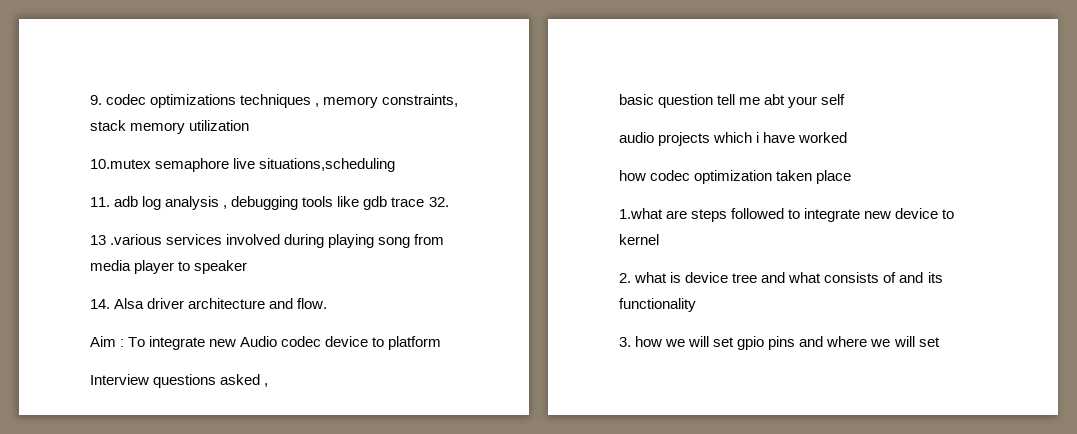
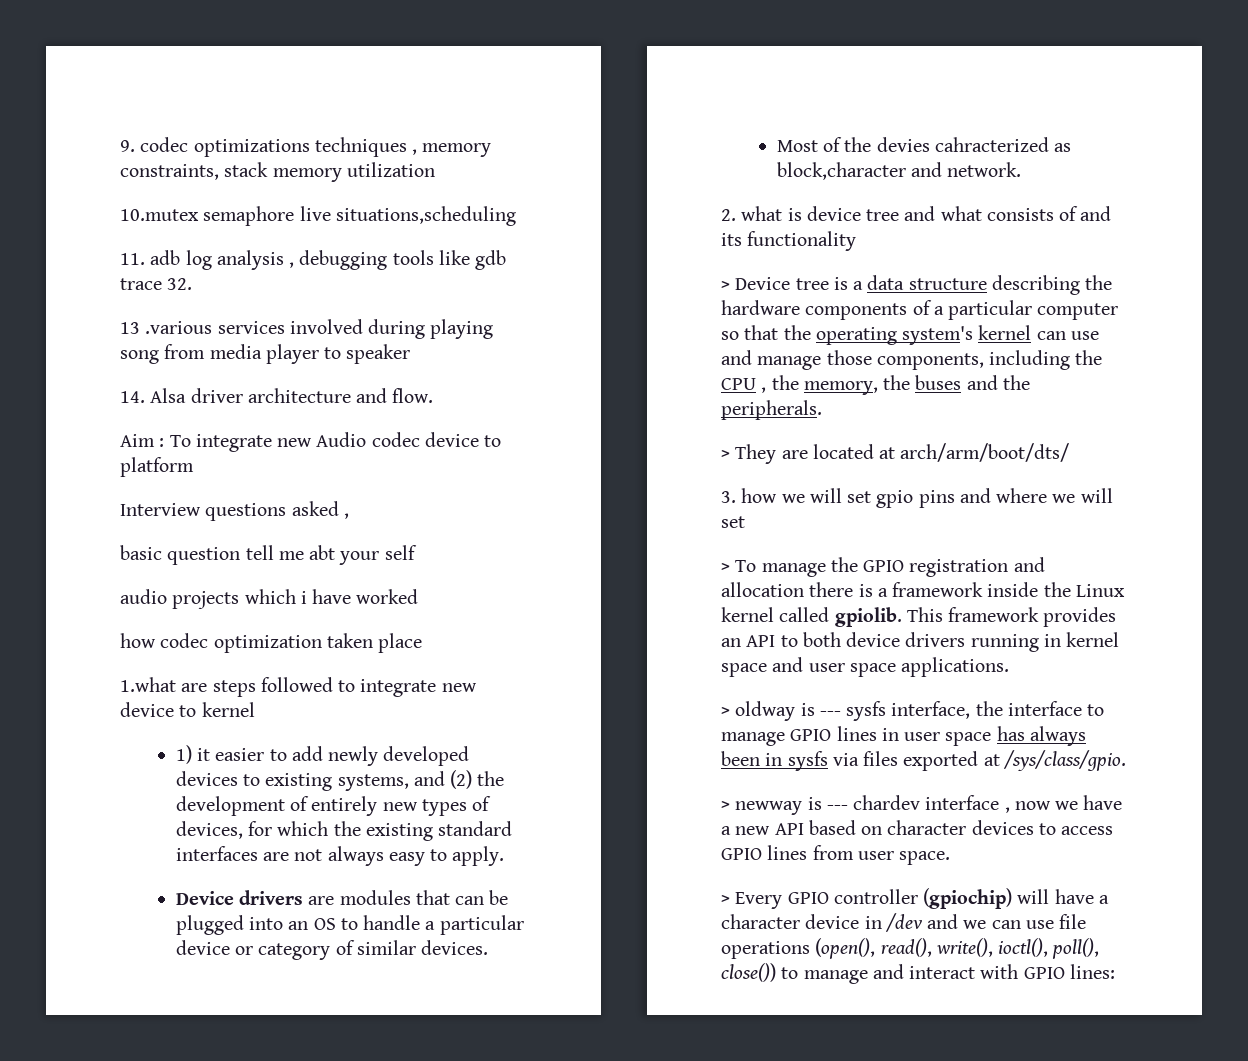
(659, 239) none -> [175,745,470,766] [175,770,505,791] [175,796,492,816] [175,821,513,841] [175,846,505,866] [175,890,509,905] [175,915,524,935] [175,940,489,960] [776,137,1072,152] [776,162,1022,180] // 1) it easier to add newly developed devices to existing systems, and (2) the development of entirely new types of devices, for which the existing standard interfaces are not always easy to apply. // Device drivers are modules that can be plugged into an OS to handle a particular device or category of similar devices. // Most of the devies cahracterized as block,character and network.
(696, 305) none -> [721,275,1113,295] [721,300,1119,320] [721,325,1099,345] [721,350,1103,370] [721,375,1030,395] [721,400,822,420] [721,443,1070,464] // > Device tree is a data structure describing the hardware components of a particular computer so that the operating system's kernel can use and manage those components, including the CPU , the memory, the buses and the peripherals. // > They are located at arch/arm/boot/dts/
(940, 342) none -> [721,557,1045,577] [721,582,1125,597] [721,607,1117,627] [721,632,1120,652] [721,657,1010,677] [721,701,1105,721] [721,726,1086,746] [721,750,1126,771] [721,795,1123,815] [721,820,1114,835] [721,845,951,865] [721,888,1109,909] [721,913,1087,932] [721,938,1100,959] [721,963,1115,984] // > To manage the GPIO registration and allocation there is a framework inside the Linux kernel called gpiolib. This framework provides an API to both device drivers running in kernel space and user space applications. // > oldway is --- sysfs interface, the interface to manage GPIO lines in user space has always been in sysfs via files exported at /sys/class/gpio. // > newway is --- chardev interface , now we have a new API based on character devices to access GPIO lines from user space. // > Every GPIO controller (gpiochip) will have a character device in /dev and we can use file operations (open(), read(), write(), ioctl(), poll(), close()) to manage and interact with GPIO lines:

